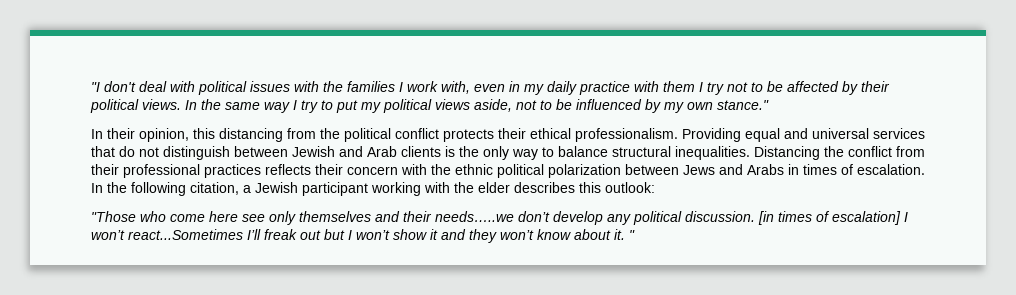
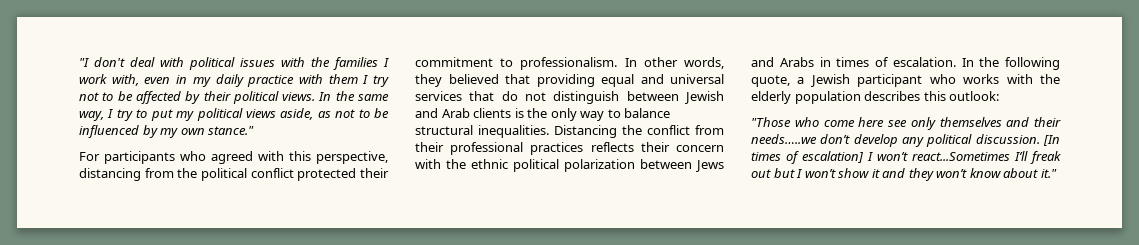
[264,102,290,113] way -> [79,111,104,121] way,
(512, 105) none -> [317,111,331,118] as
[91,128,215,142] In their opinion, this -> [79,151,388,164] For participants who agreed with this perspective,
[443,128,741,142] protects their ethical professionalism. Providing -> [297,168,389,181] [415,57,724,70] [415,74,595,87] protected their commitment to professionalism. In other words, they believed that providing
[190,182,239,195] citation, -> [751,75,790,87] quote,
[371,182,510,196] working with the elder -> [929,74,1060,84] [751,91,861,104] who works with the elderly population
[758,211,774,225] [in -> [1043,135,1060,146] [In
[614,229,635,240] it. " -> [1040,169,1057,178] it."

